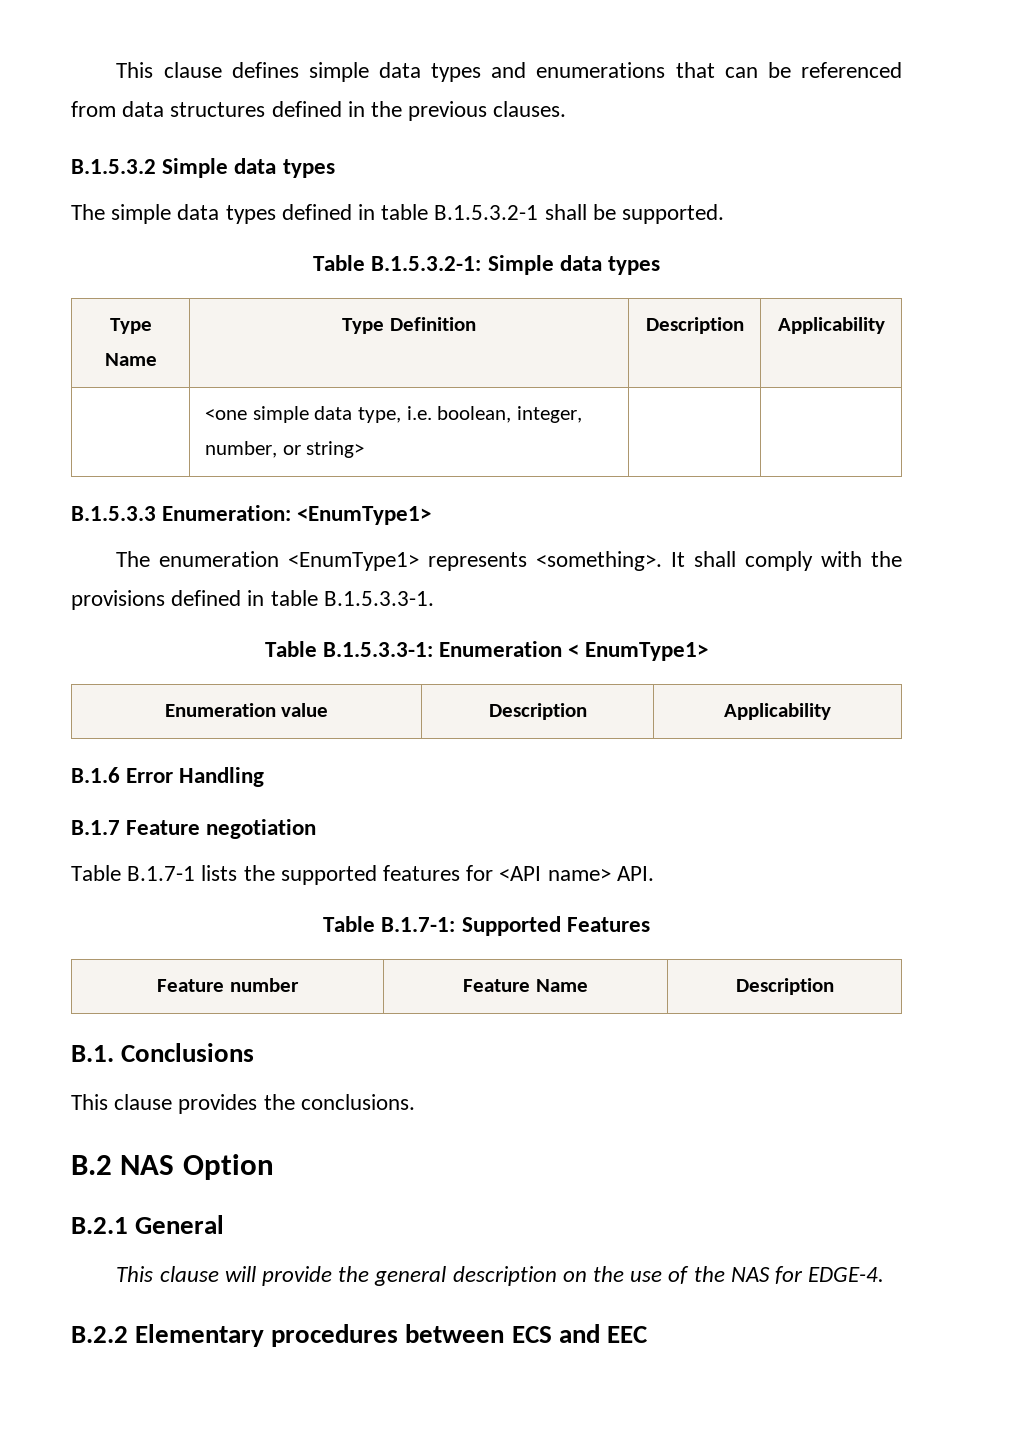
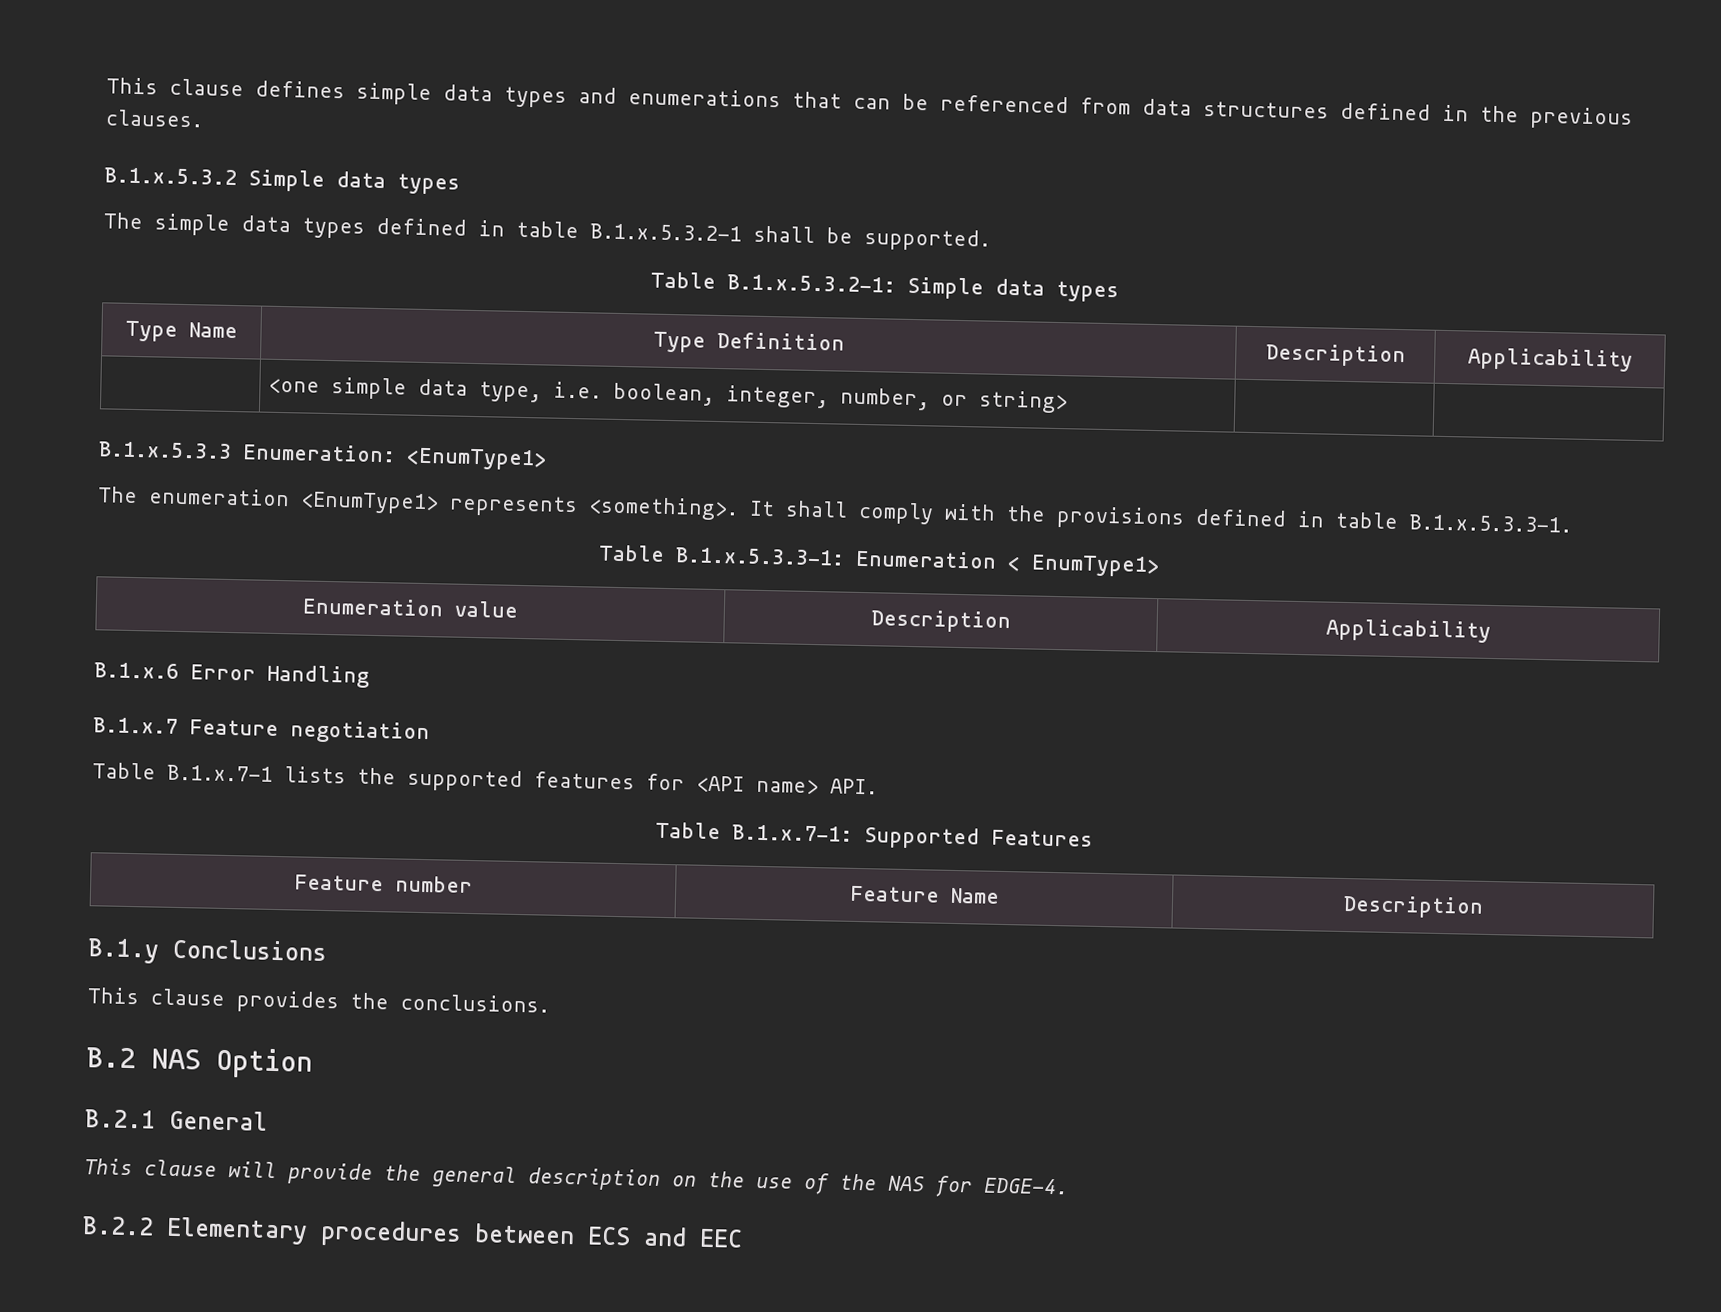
[71,159,156,174] B.1.5.3.2 -> [104,167,237,186] B.1.x.5.3.2
[434,205,539,220] B.1.5.3.2-1 -> [590,223,742,242] B.1.x.5.3.2-1
[371,256,482,271] B.1.5.3.2-1: -> [727,274,896,293] B.1.x.5.3.2-1:
[71,506,156,521] B.1.5.3.3 -> [98,441,232,459] B.1.x.5.3.3
[323,591,434,606] [264,641,433,657] B.1.5.3.3-1. // Table B.1.5.3.3-1: -> [1409,514,1573,533] [598,544,845,566] B.1.x.5.3.3-1. // Table B.1.x.5.3.3-1:
[71,767,120,783] B.1.6 -> [94,662,179,679] B.1.x.6
[71,820,120,835] B.1.7 -> [93,717,178,734] B.1.x.7
[127,866,196,881] B.1.7-1 -> [167,764,273,782] B.1.x.7-1
[381,917,456,932] B.1.7-1: -> [731,824,853,842] B.1.x.7-1:
[71,1045,114,1062] B.1. -> [88,938,160,964] B.1.y

